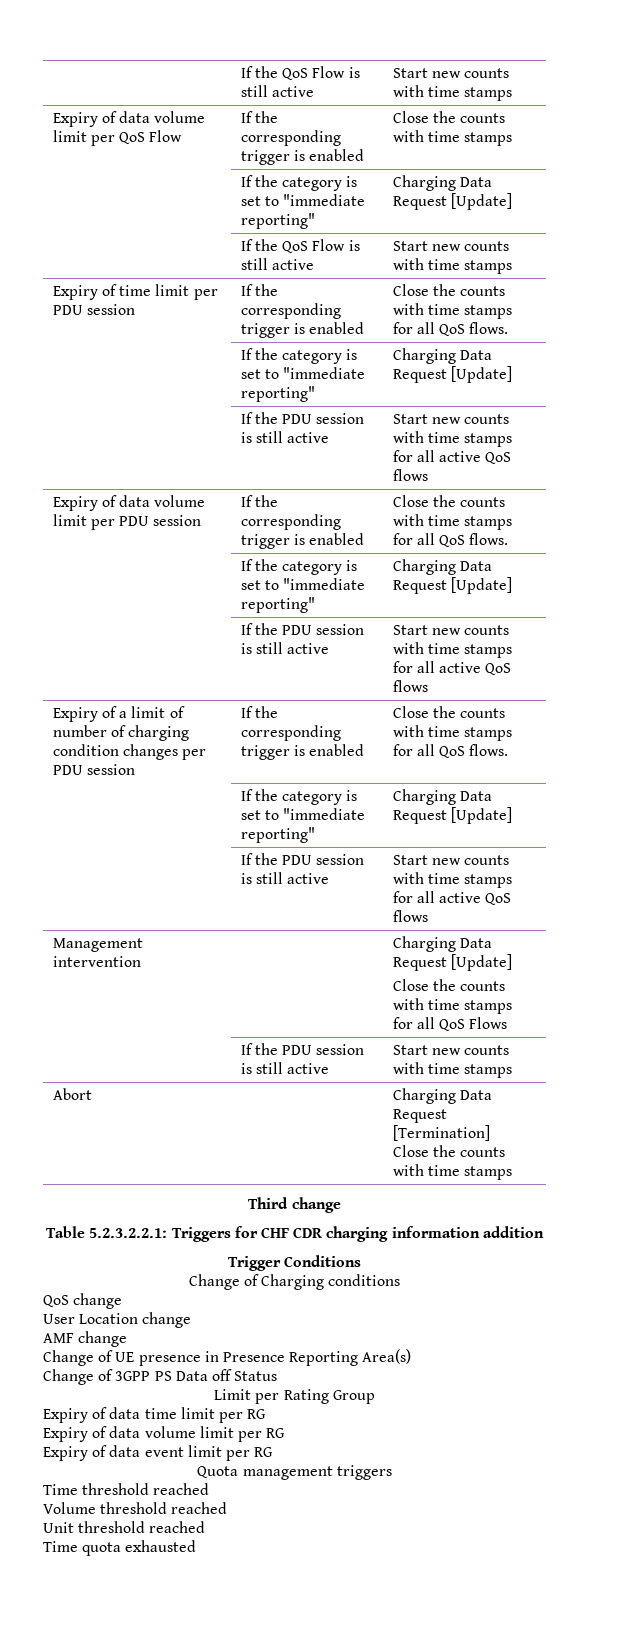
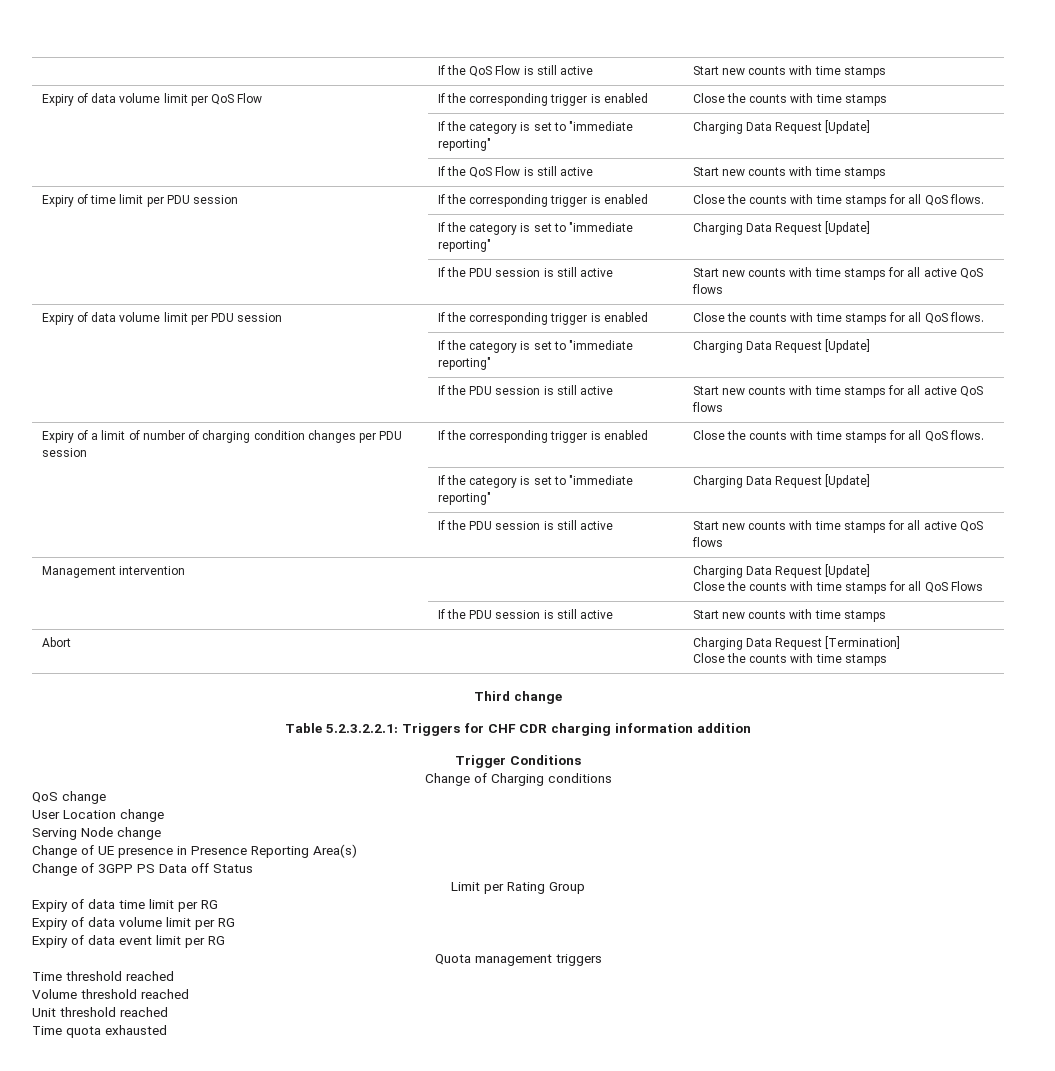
[43,1333,74,1343] AMF -> [32,827,113,840] Serving Node

